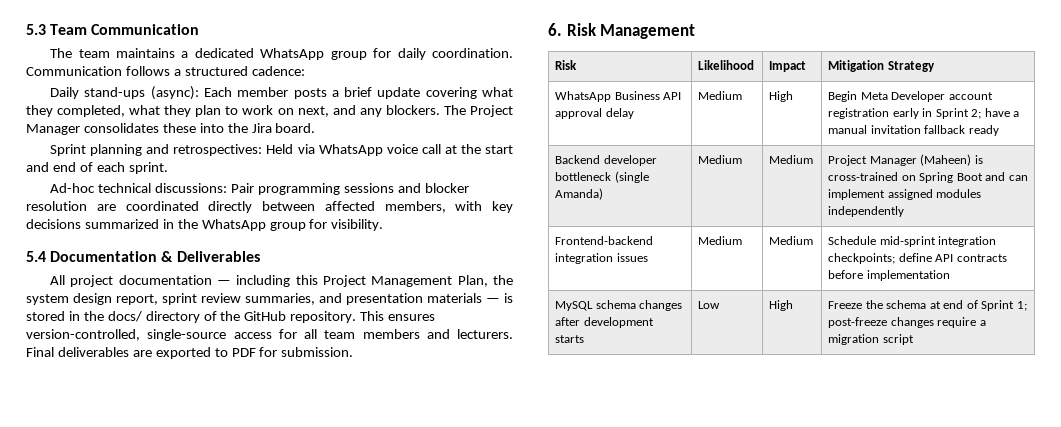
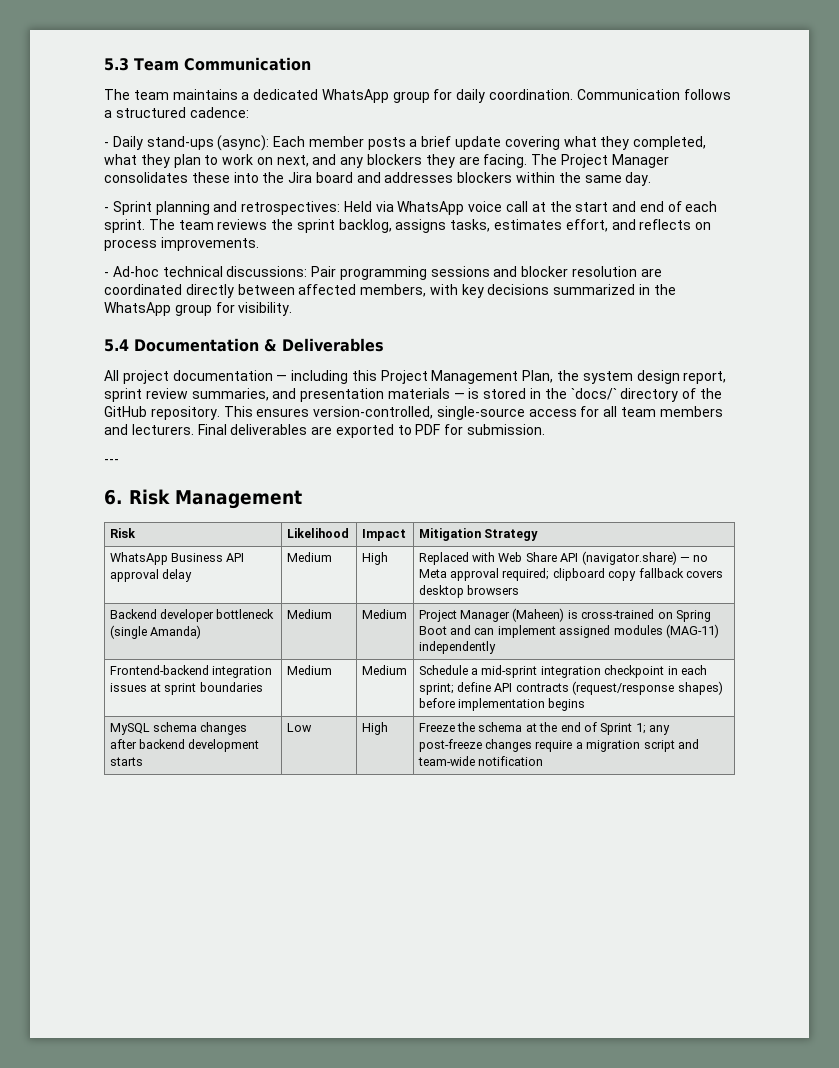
(305, 71) none -> [104,142,109,147] -
[385,105,440,115] blockers. -> [367,154,528,168] blockers they are facing.
[275,123,316,133] board. // -> [315,172,652,186] [104,207,109,212] board and addresses blockers within the same day. // -
(168, 168) // -> [148,219,712,233] [104,237,259,251] [104,272,109,277] The team reviews the sprint backlog, assigns tasks, estimates effort, and reflects on process improvements. // -
[107,311,142,322] docs/ -> [570,388,617,400] `docs/`
(354, 352) none -> [104,459,119,464] // ---
[828,91,993,102] [828,108,1020,119] [828,125,999,136] Begin Meta Developer account registration early in Sprint 2; have a manual invitation fallback ready -> [418,551,709,565] [418,568,723,581] [418,585,520,598] Replaced with Web Share API (navigator.share) — no Meta approval required; clipboard copy fallback covers desktop browsers
(982, 193) none -> [665,624,719,638] (MAG-11)
(648, 257) none -> [150,682,263,695] at sprint boundaries
(877, 240) none -> [471,668,479,675] a
[828,253,896,264] checkpoints; -> [604,665,707,678] [418,683,454,695] checkpoint in each sprint;
(1007, 258) none -> [572,681,723,695] (request/response shapes)
(950, 275) none -> [548,698,586,711] begins
(581, 321) none -> [139,739,186,749] backend
(941, 305) none -> [539,722,558,732] the
(1027, 306) none -> [649,725,671,735] any
(914, 339) none -> [677,739,699,749] [417,756,544,766] and team-wide notification

